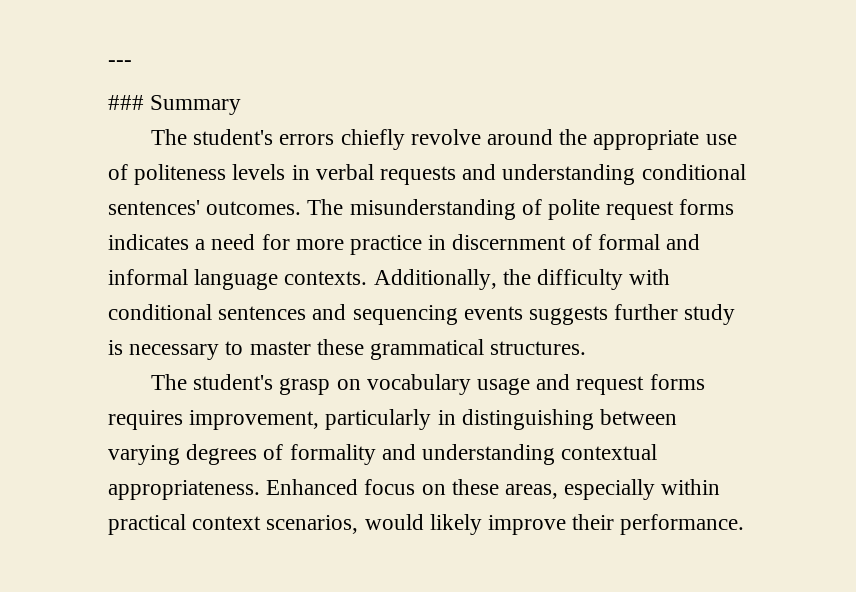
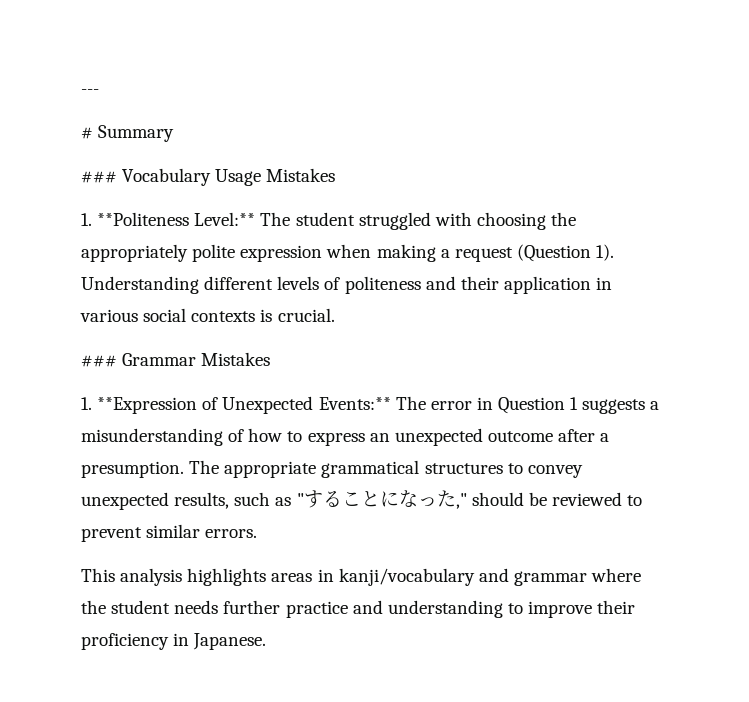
[108,95,144,110] ### -> [81,127,93,139] #
[150,129,737,150] [108,164,746,185] [108,199,735,220] [108,234,701,255] [108,269,671,290] [108,304,736,325] [108,339,587,360] [150,374,705,395] [108,409,678,430] [108,444,658,465] [108,479,721,500] [108,514,745,535] The student's errors chiefly revolve around the appropriate use of politeness levels in verbal requests and understanding conditional sentences' outcomes. The misunderstanding of polite request forms indicates a need for more practice in discernment of formal and informal language contexts. Additionally, the difficulty with conditional sentences and sequencing events suggests further study is necessary to master these grammatical structures. // The student's grasp on vocabulary usage and request forms requires improvement, particularly in distinguishing between varying degrees of formality and understanding contextual appropriateness. Enhanced focus on these areas, especially within practical context scenarios, would likely improve their performance. -> [81,168,336,186] [81,212,577,230] [81,244,615,262] [81,276,613,294] [80,308,335,322] [81,352,271,367] [81,396,660,414] [81,428,610,446] [81,460,583,478] [81,490,643,510] [81,524,258,542] [81,568,642,586] [81,600,636,618] [81,633,267,650] ### Vocabulary Usage Mistakes // 1. **Politeness Level:** The student struggled with choosing the appropriately polite expression when making a request (Question 1). Understanding different levels of politeness and their application in various social contexts is crucial. // ### Grammar Mistakes // 1. **Expression of Unexpected Events:** The error in Question 1 suggests a misunderstanding of how to express an unexpected outcome after a presumption. The appropriate grammatical structures to convey unexpected results, such as "することになった," should be reviewed to prevent similar errors. // This analysis highlights areas in kanji/vocabulary and grammar where the student needs further practice and understanding to improve their proficiency in Japanese.

